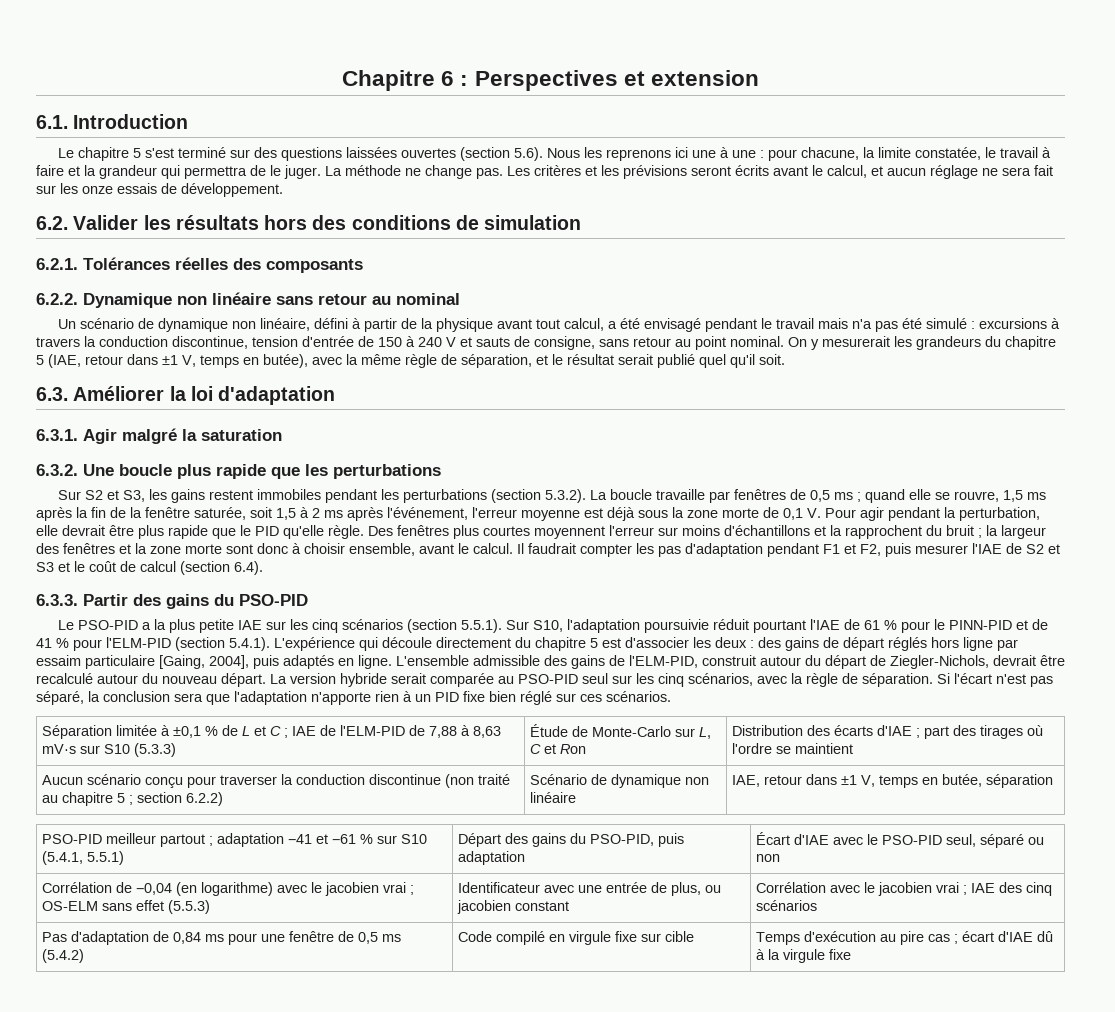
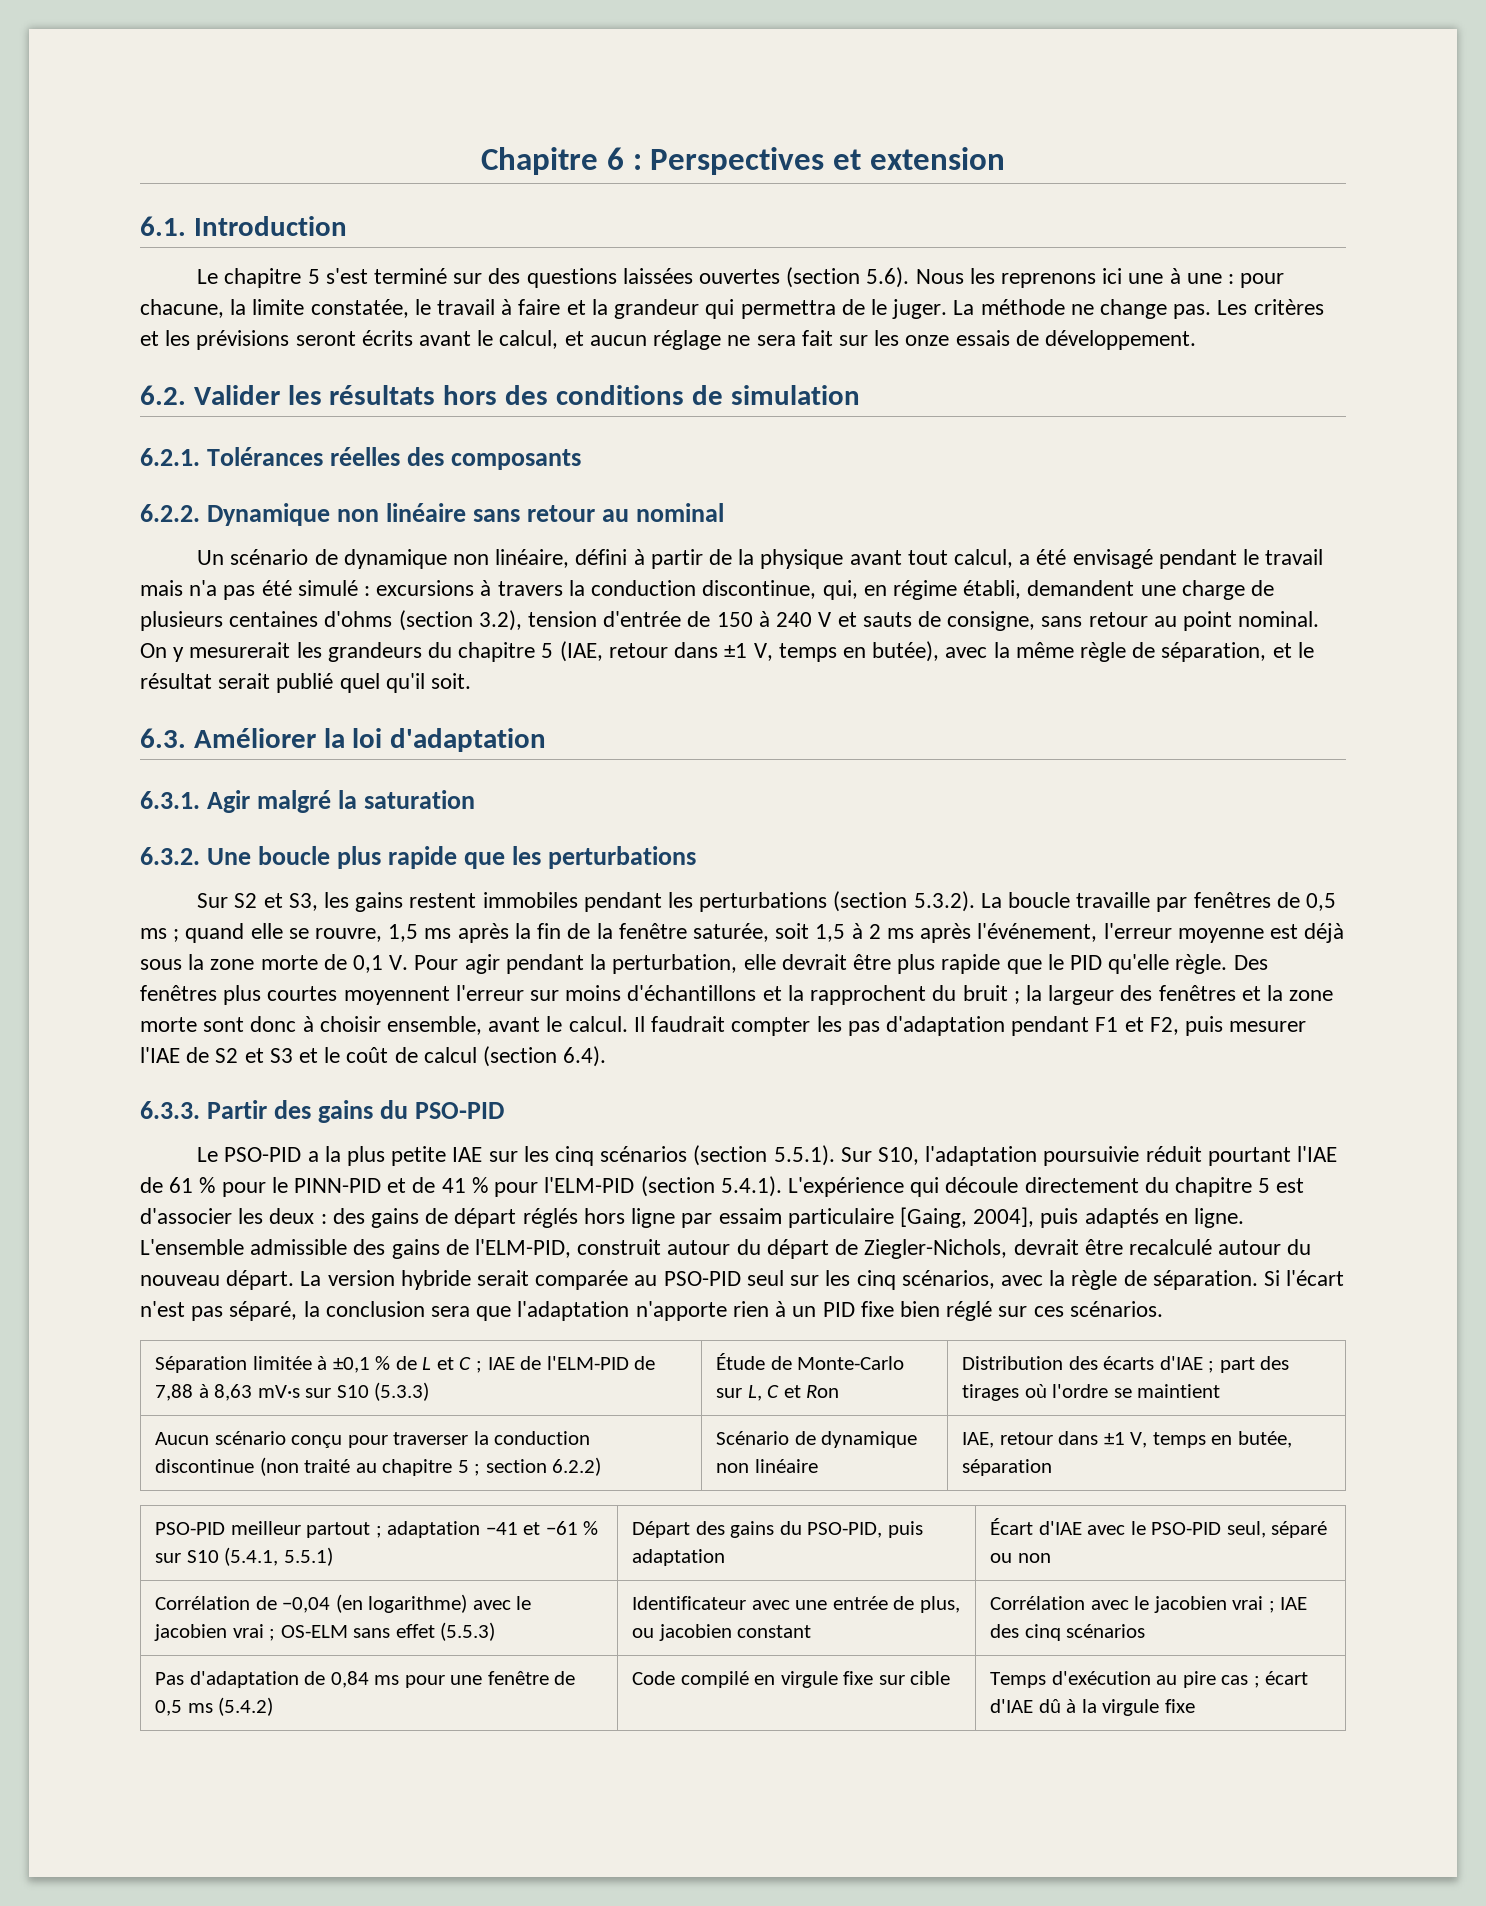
(248, 342) none -> [822,580,1274,600] [140,610,522,631] qui, en régime établi, demandent une charge de plusieurs centaines d'ohms (section 3.2),

